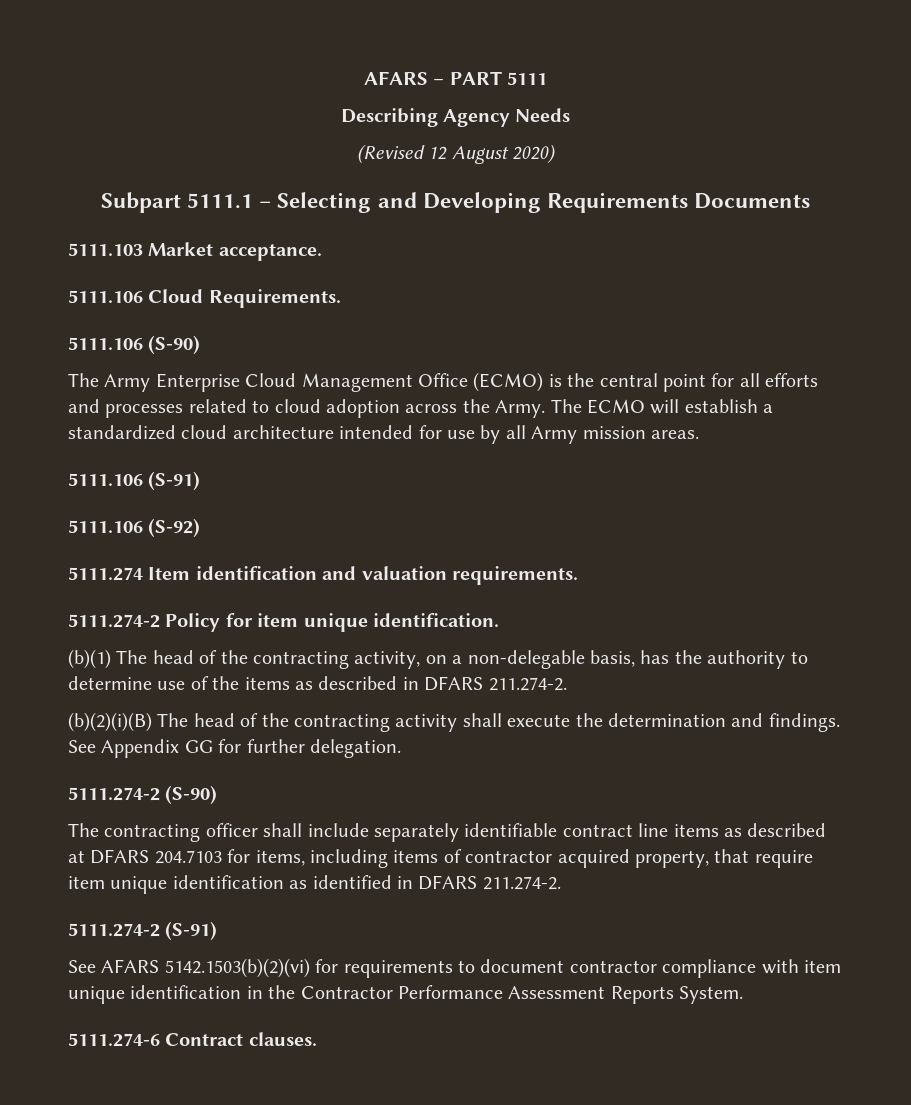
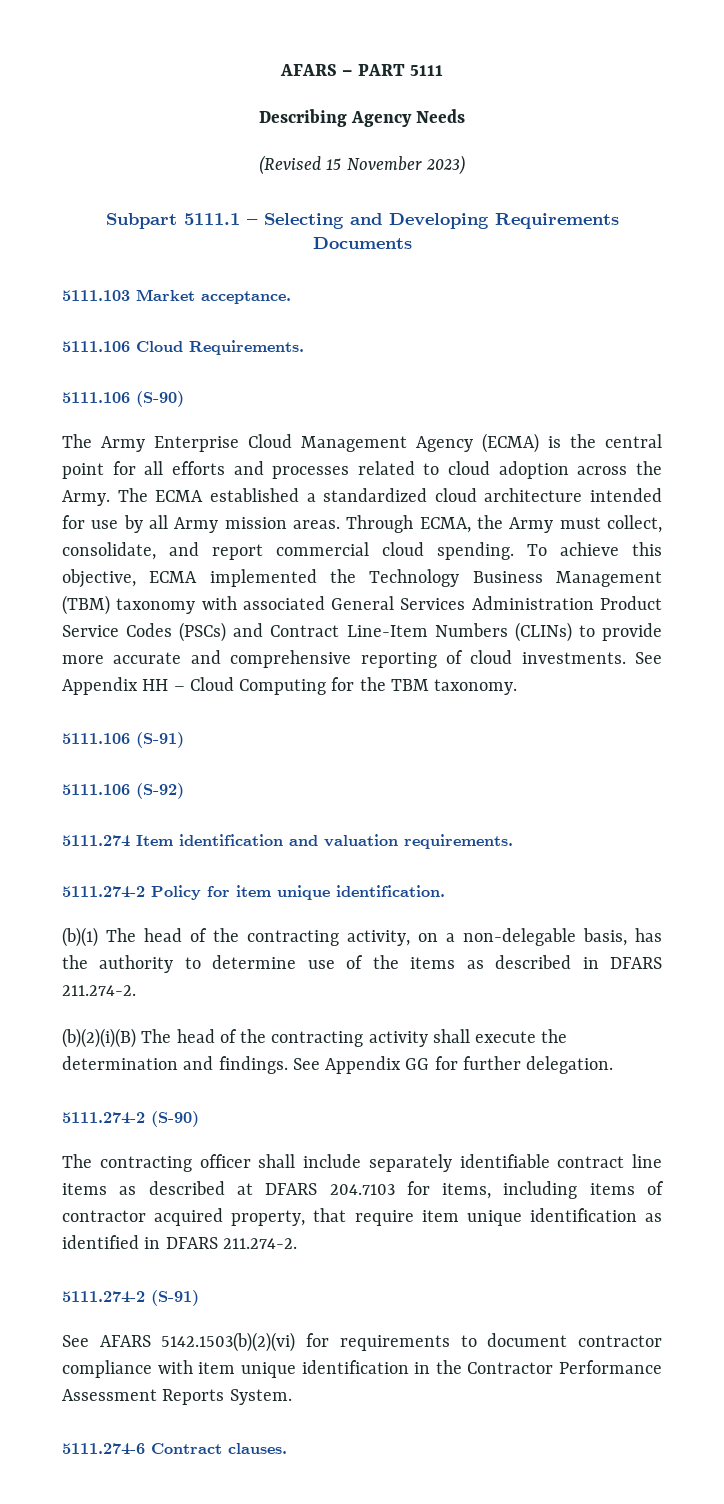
[428,144,557,164] 12 August 2020) -> [326,155,465,175] 15 November 2023)
[418,372,544,392] Office (ECMO) -> [416,433,539,453] Agency (ECMA)
[586,399,758,414] ECMO will establish -> [155,488,299,502] ECMA established
(699, 434) none -> [346,515,662,533] [62,542,662,560] [62,569,662,588] [62,595,662,615] [62,622,662,642] [62,650,662,668] [62,677,518,695] Through ECMA, the Army must collect, consolidate, and report commercial cloud spending. To achieve this objective, ECMA implemented the Technology Business Management (TBM) taxonomy with associated General Services Administration Product Service Codes (PSCs) and Contract Line-Item Numbers (CLINs) to provide more accurate and comprehensive reporting of cloud investments. See Appendix HH – Cloud Computing for the TBM taxonomy.

